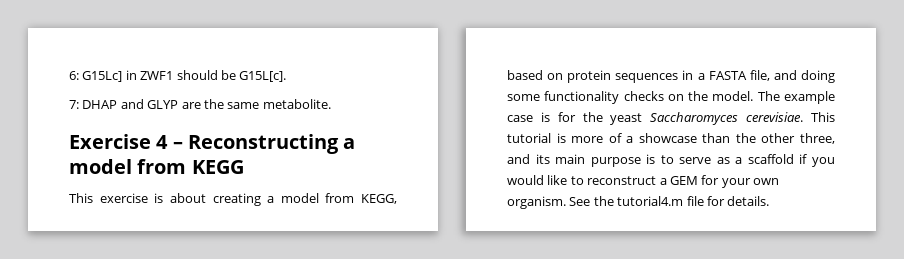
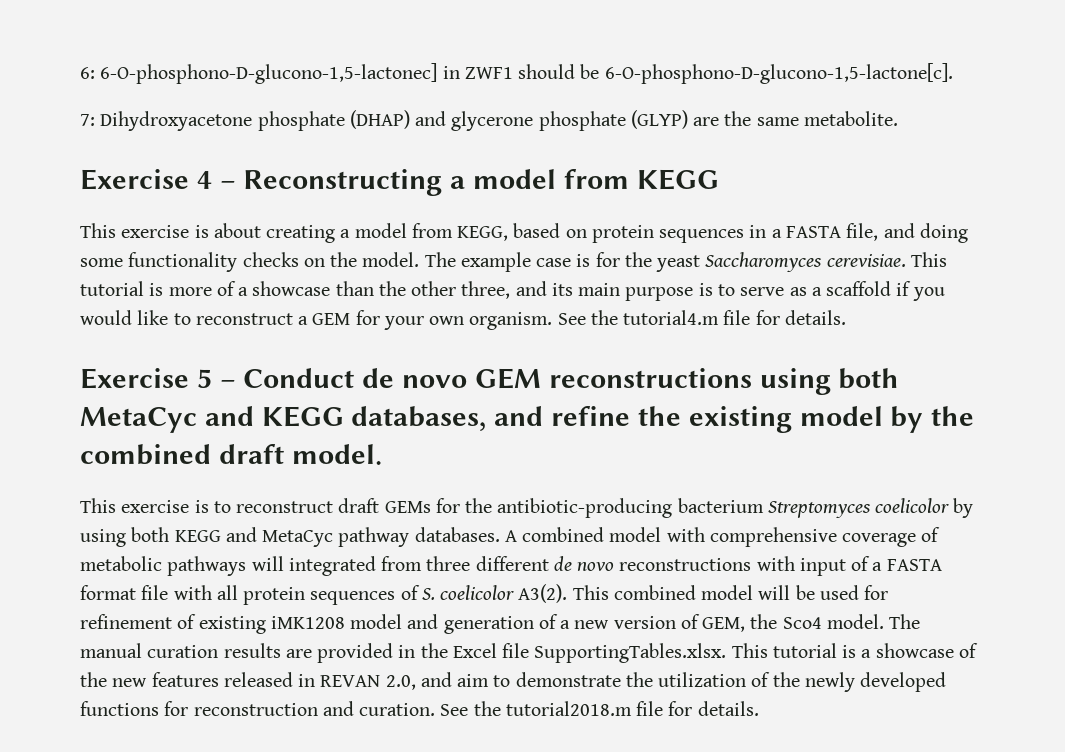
[82,71,123,82] G15Lc] -> [100,63,438,84] 6-O-phosphono-D-glucono-1,5-lactonec]
[239,71,287,82] G15L[c]. -> [604,63,953,84] 6-O-phosphono-D-glucono-1,5-lactone[c].
[82,99,179,109] DHAP and GLYP -> [100,110,688,131] Dihydroxyacetone phosphate (DHAP) and glycerone phosphate (GLYP)
(770, 201) none -> [80,368,900,395] [80,406,975,433] [80,444,382,465] [80,498,974,518] [80,527,941,547] [80,556,942,576] [80,584,889,605] [80,614,921,634] [80,643,978,663] [80,672,947,692] [80,701,759,716] // Exercise 5 – Conduct de novo GEM reconstructions using both MetaCyc and KEGG databases, and refine the existing model by the combined draft model. // This exercise is to reconstruct draft GEMs for the antibiotic-producing bacterium Streptomyces coelicolor by using both KEGG and MetaCyc pathway databases. A combined model with comprehensive coverage of metabolic pathways will integrated from three different de novo reconstructions with input of a FASTA format file with all protein sequences of S. coelicolor A3(2). This combined model will be used for refinement of existing iMK1208 model and generation of a new version of GEM, the Sco4 model. The manual curation results are provided in the Excel file SupportingTables.xlsx. This tutorial is a showcase of the new features released in REVAN 2.0, and aim to demonstrate the utilization of the newly developed functions for reconstruction and curation. See the tutorial2018.m file for details.

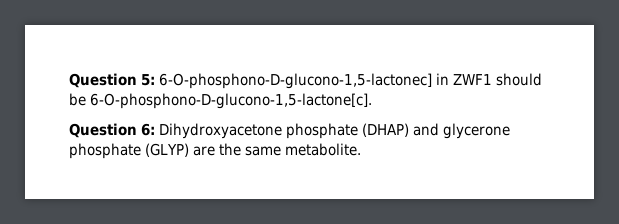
[80,67,95,79] 6: -> [69,73,156,88] Question 5:
[80,114,95,126] 7: -> [69,123,156,138] Question 6:
[80,169,719,196] [80,223,968,243] [80,252,947,272] [80,281,945,301] [80,310,846,330] [80,368,900,395] [80,406,975,433] [80,444,382,465] [80,498,974,518] [80,527,941,547] [80,556,942,576] [80,584,889,605] [80,614,921,634] [80,643,978,663] [80,672,947,692] [80,701,759,716] // Exercise 4 – Reconstructing a model from KEGG // This exercise is about creating a model from KEGG, based on protein sequences in a FASTA file, and doing some functionality checks on the model. The example case is for the yeast Saccharomyces cerevisiae. This tutorial is more of a showcase than the other three, and its main purpose is to serve as a scaffold if you would like to reconstruct a GEM for your own organism. See the tutorial4.m file for details. // Exercise 5 – Conduct de novo GEM reconstructions using both MetaCyc and KEGG databases, and refine the existing model by the combined draft model. // This exercise is to reconstruct draft GEMs for the antibiotic-producing bacterium Streptomyces coelicolor by using both KEGG and MetaCyc pathway databases. A combined model with comprehensive coverage of metabolic pathways will integrated from three different de novo reconstructions with input of a FASTA format file with all protein sequences of S. coelicolor A3(2). This combined model will be used for refinement of existing iMK1208 model and generation of a new version of GEM, the Sco4 model. The manual curation results are provided in the Excel file SupportingTables.xlsx. This tutorial is a showcase of the new features released in REVAN 2.0, and aim to demonstrate the utilization of the newly developed functions for reconstruction and curation. See the tutorial2018.m file for details. -> (362, 149) none

